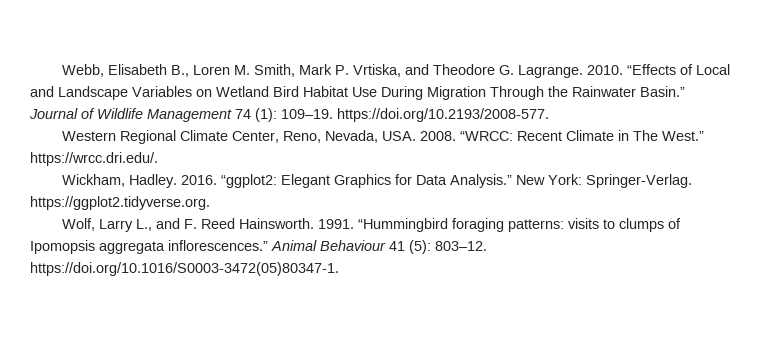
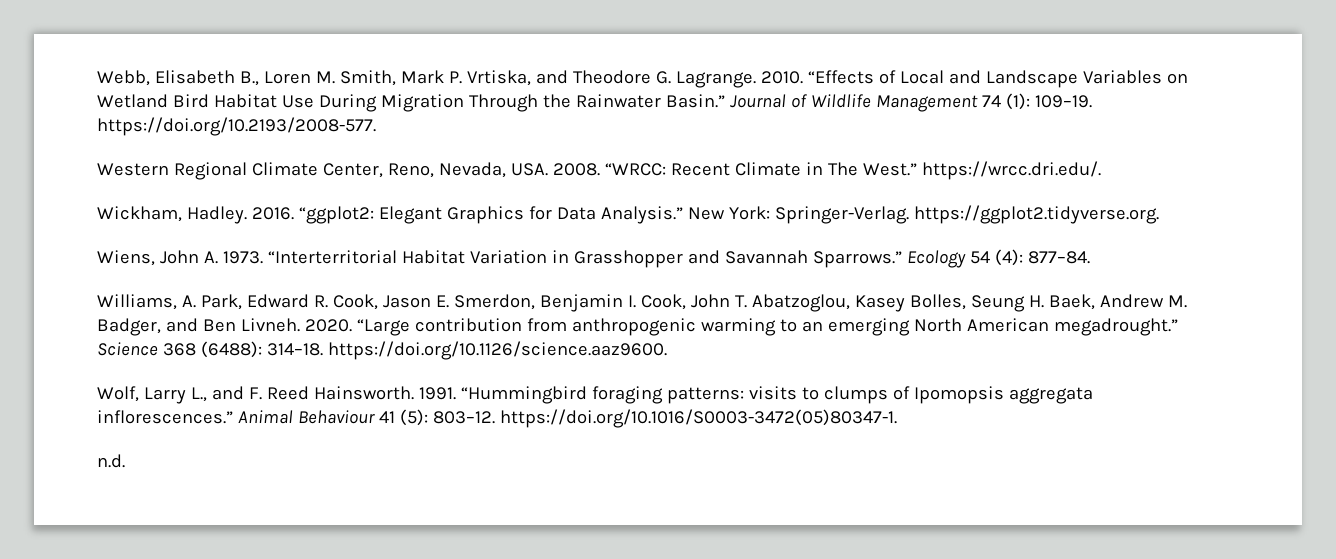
(210, 203) none -> [97,249,1090,268] [97,294,1187,312] [97,318,1178,336] [97,341,667,360] // Wiens, John A. 1973. “Interterritorial Habitat Variation in Grasshopper and Savannah Sparrows.” Ecology 54 (4): 877–84. // Williams, A. Park, Edward R. Cook, Jason E. Smerdon, Benjamin I. Cook, John T. Abatzoglou, Kasey Bolles, Seung H. Baek, Andrew M. Badger, and Ben Livneh. 2020. “Large contribution from anthropogenic warming to an emerging North American megadrought.” Science 368 (6488): 314–18. https://doi.org/10.1126/science.aaz9600.
(339, 269) none -> [97,454,125,468] // n.d.

